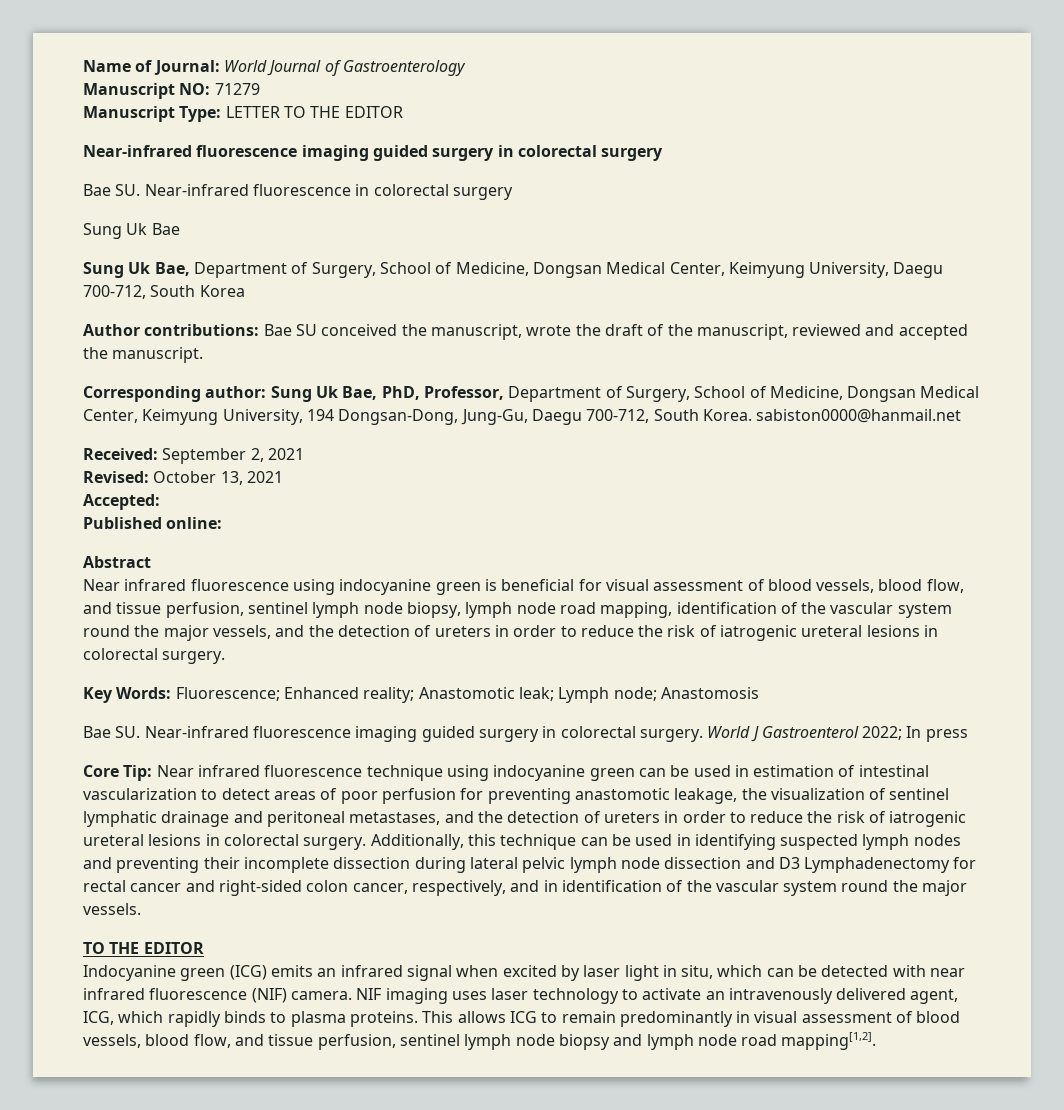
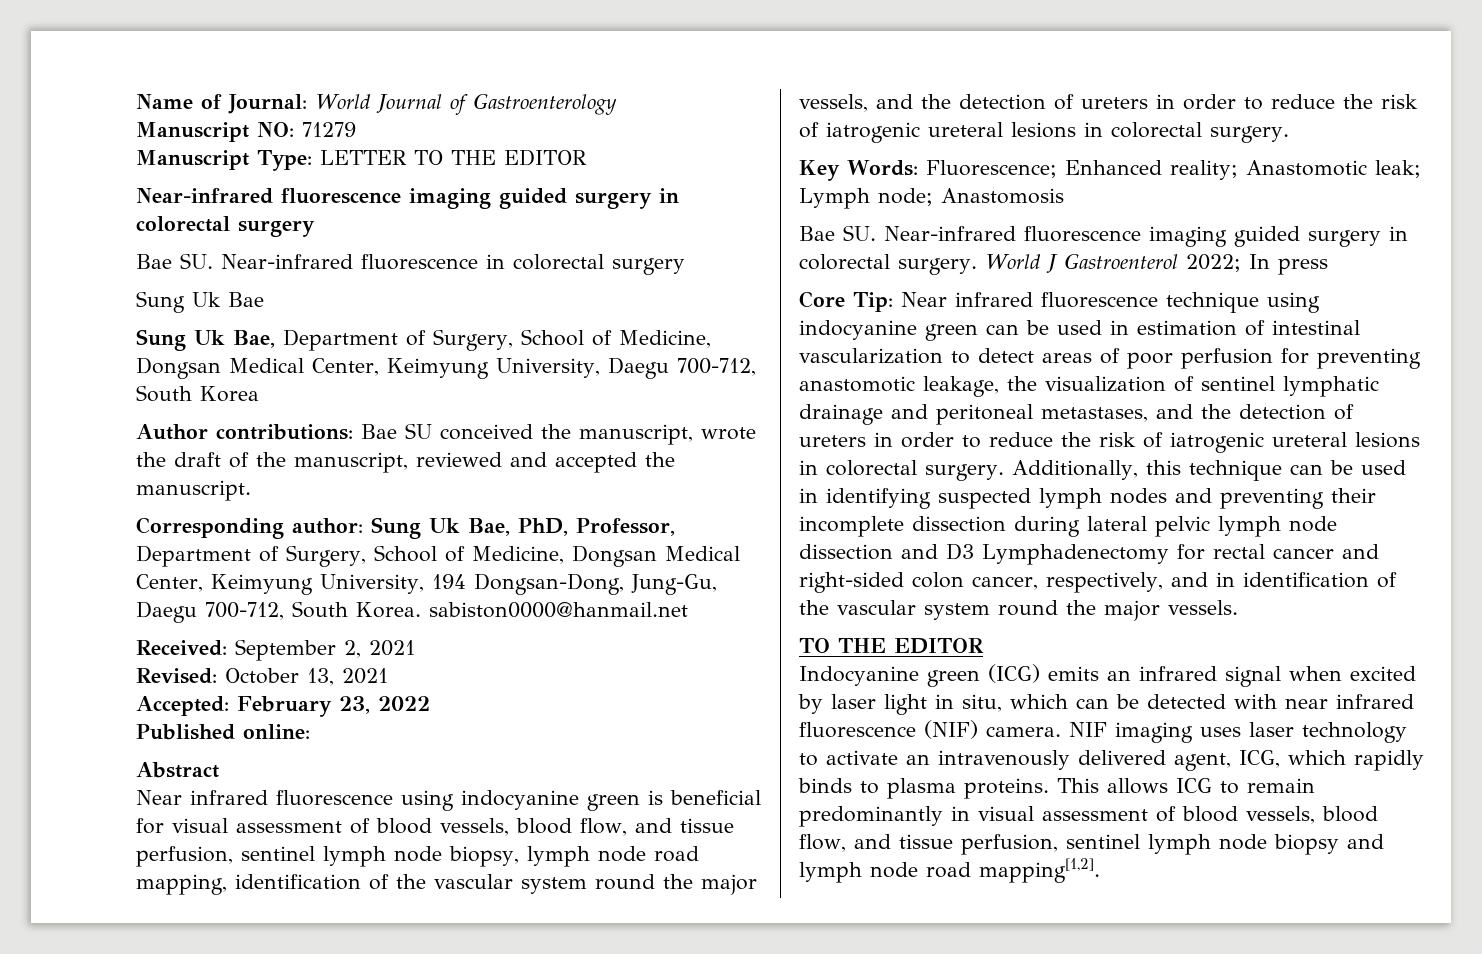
(160, 502) none -> [237,696,430,717] February 23, 2022

